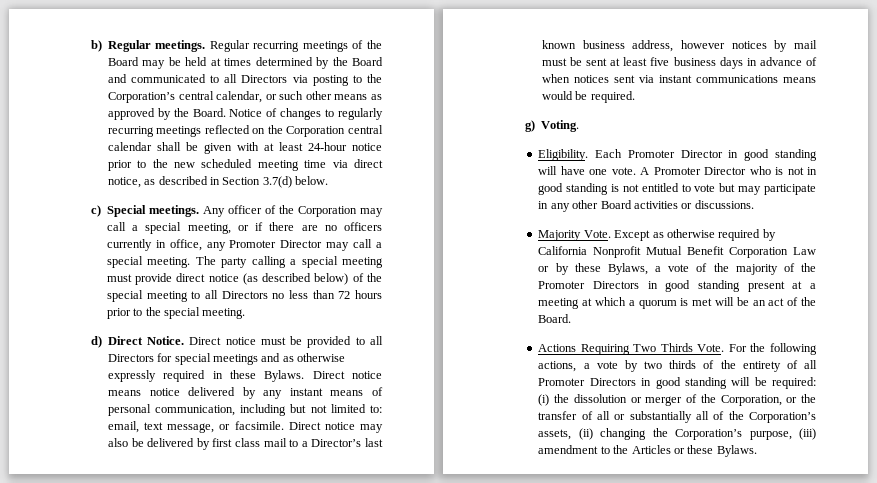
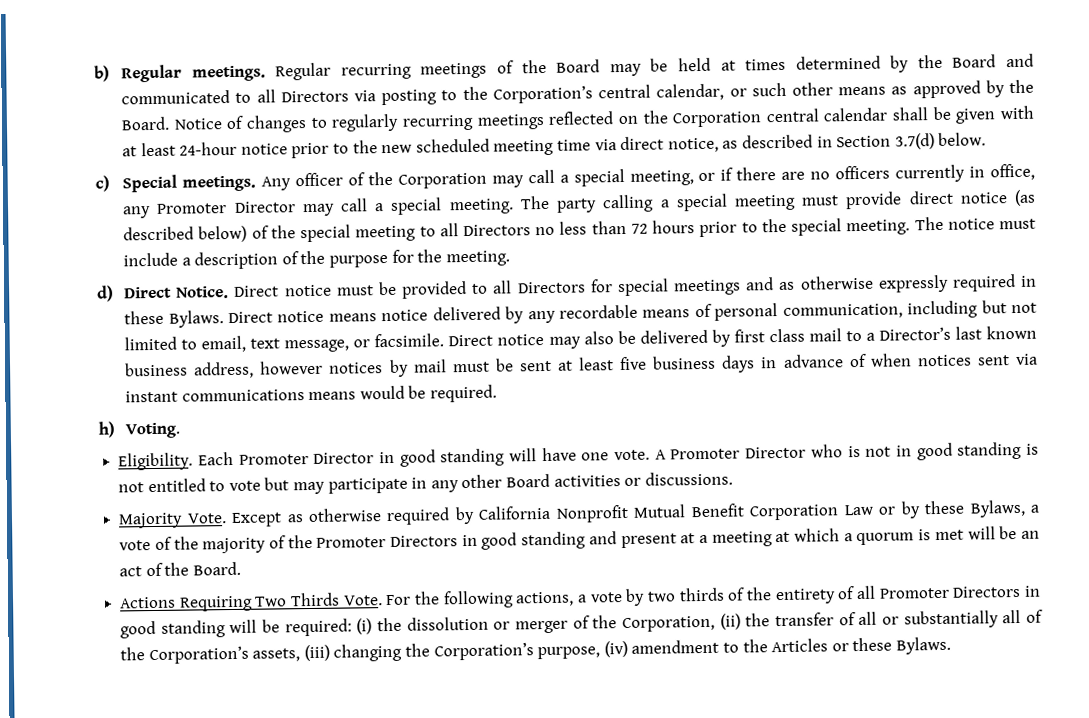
(246, 313) none -> [914,216,1037,231] [123,249,510,270] The notice must include a description of the purpose for the meeting.
[289,388,323,396] instant -> [558,304,638,319] recordable
[370,405,382,413] to: -> [181,339,198,350] to
[524,120,535,132] g) -> [98,421,116,438] h)
(741, 286) none -> [588,531,617,545] and
[786,397,798,403] or -> [719,613,741,630] (ii)
[578,428,593,440] (ii) -> [303,644,330,662] (iii)
[799,428,816,440] (iii) -> [603,640,628,658] (iv)

